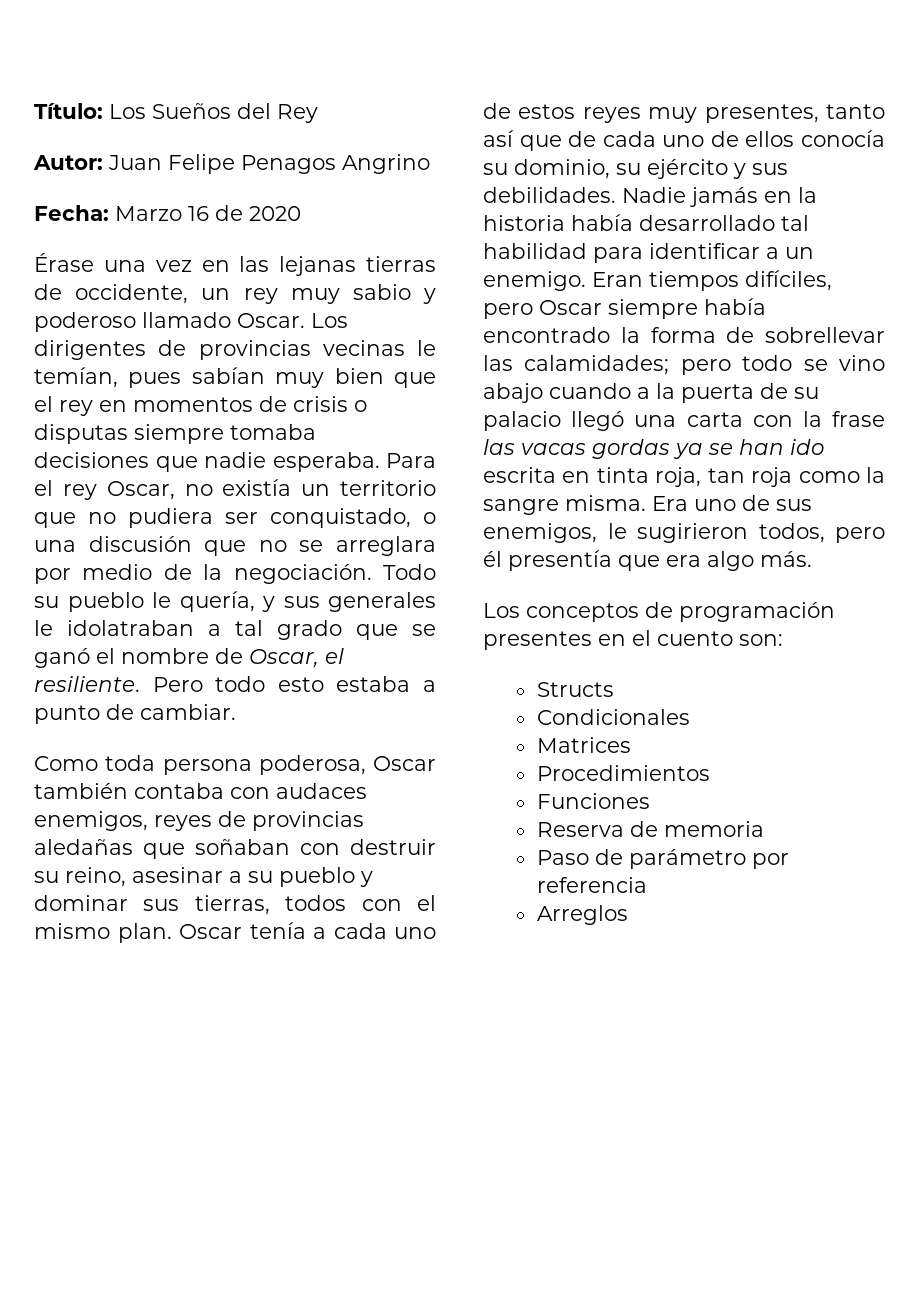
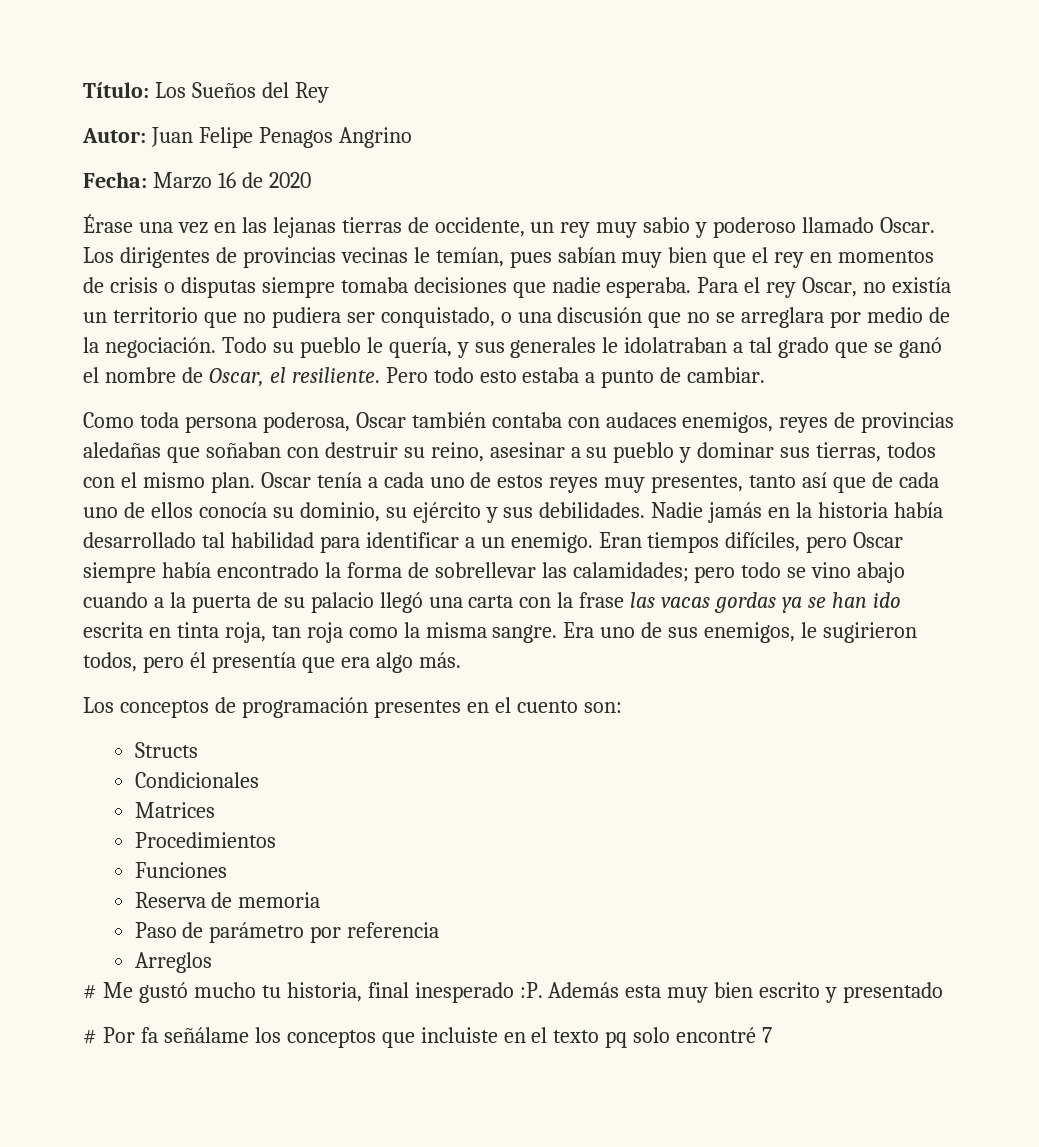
[483,495,646,515] sangre misma. -> [425,622,558,643] misma sangre.
(628, 915) none -> [83,982,944,1003] [83,1027,773,1048] // # Me gustó mucho tu historia, final inesperado :P. Además esta muy bien escrito y presentado // # Por fa señálame los conceptos que incluiste en el texto pq solo encontré 7

